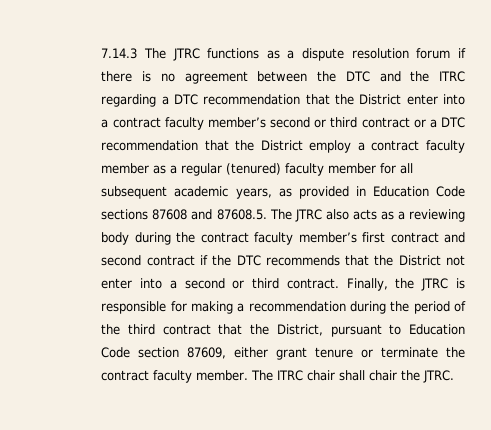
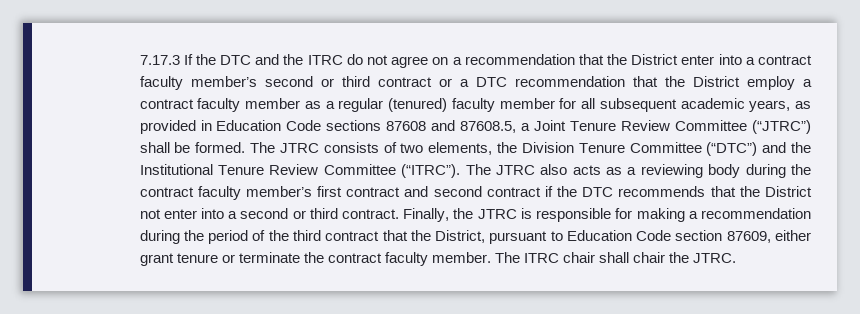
[101,48,466,61] [101,71,308,84] 7.14.3 The JTRC functions as a dispute resolution forum if there is no agreement between -> [139,54,193,65] 7.17.3 If
[101,94,199,107] regarding a DTC -> [346,54,462,68] do not agree on a
[216,209,267,220] 87608.5. -> [460,120,811,134] [139,142,811,156] [139,164,461,178] 87608.5, a Joint Tenure Review Committee (“JTRC”) shall be formed. The JTRC consists of two elements, the Division Tenure Committee (“DTC”) and the Institutional Tenure Review Committee (“ITRC”).

